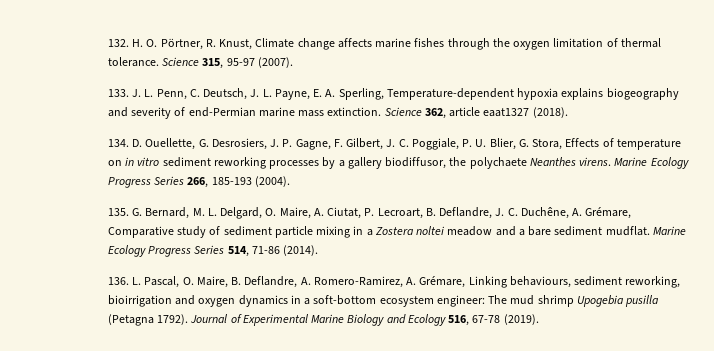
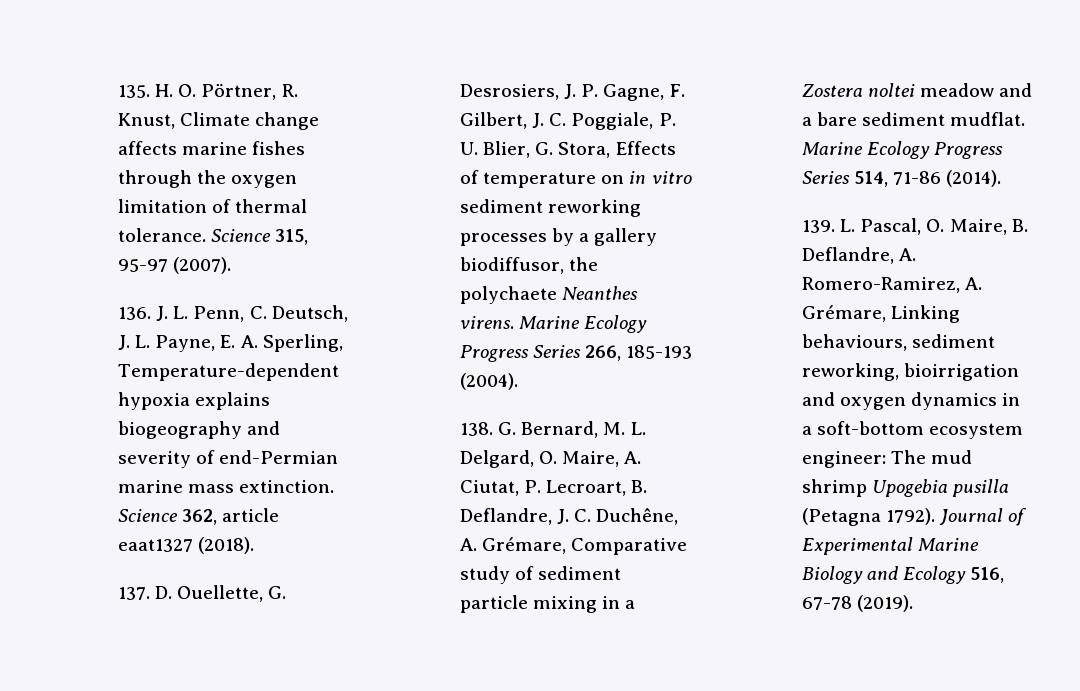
[107,39,129,47] 132. -> [118,85,151,98] 135.
[107,89,129,97] 133. -> [118,307,152,320] 136.
[107,139,129,147] 134. -> [118,587,151,600] 137.
[107,208,129,216] 135. -> [460,422,494,436] 138.
[107,277,129,285] 136. -> [802,220,836,233] 139.

